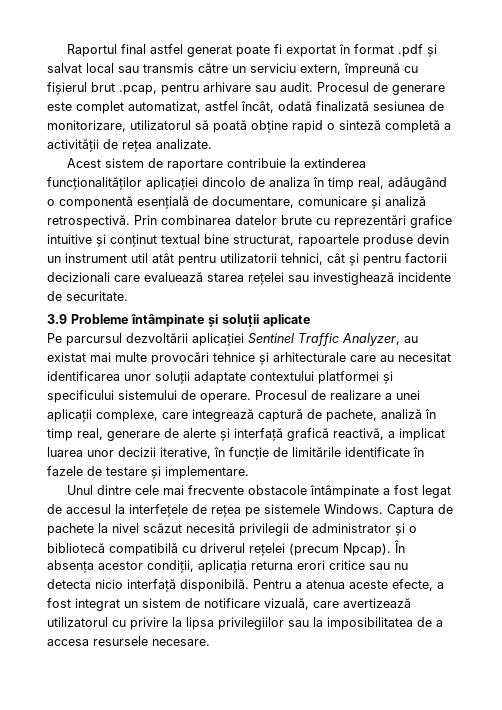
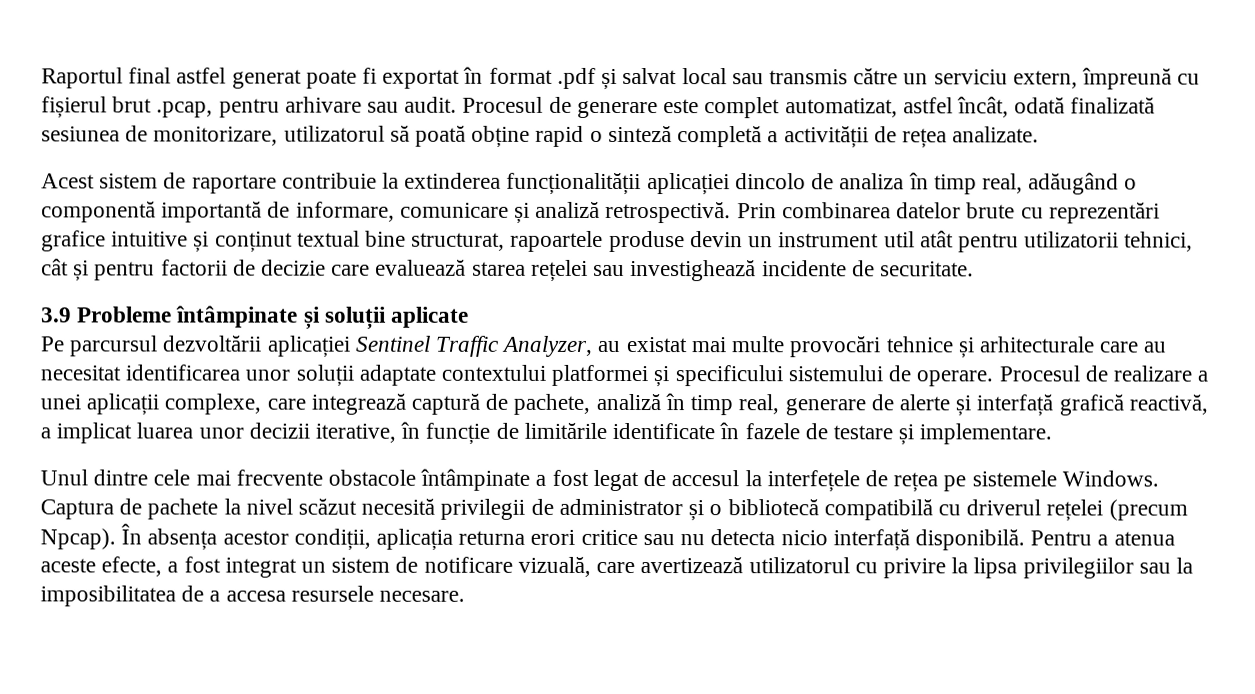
[47,177,142,190] funcționalităților -> [506,172,642,196] funcționalității
[137,196,294,209] esențială de documentare, -> [161,201,395,223] importantă de informare,
[47,272,110,282] decizionali -> [232,259,327,276] de decizie

